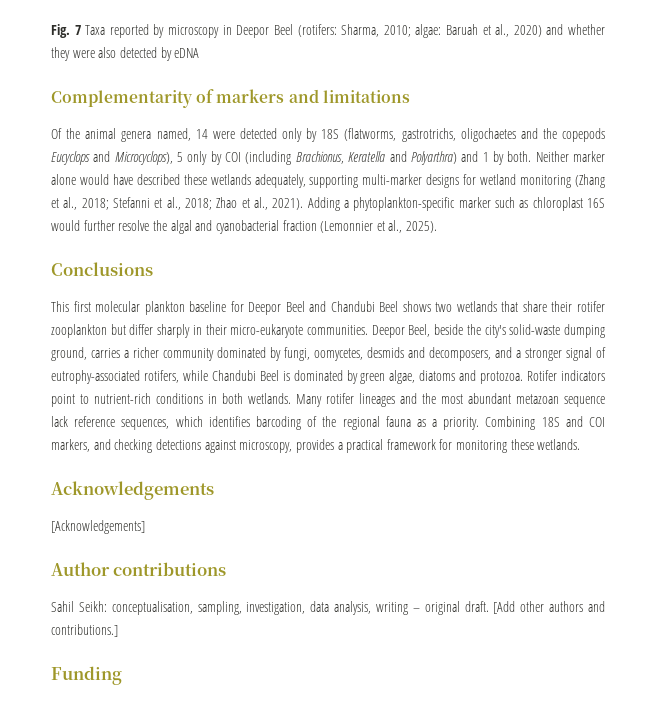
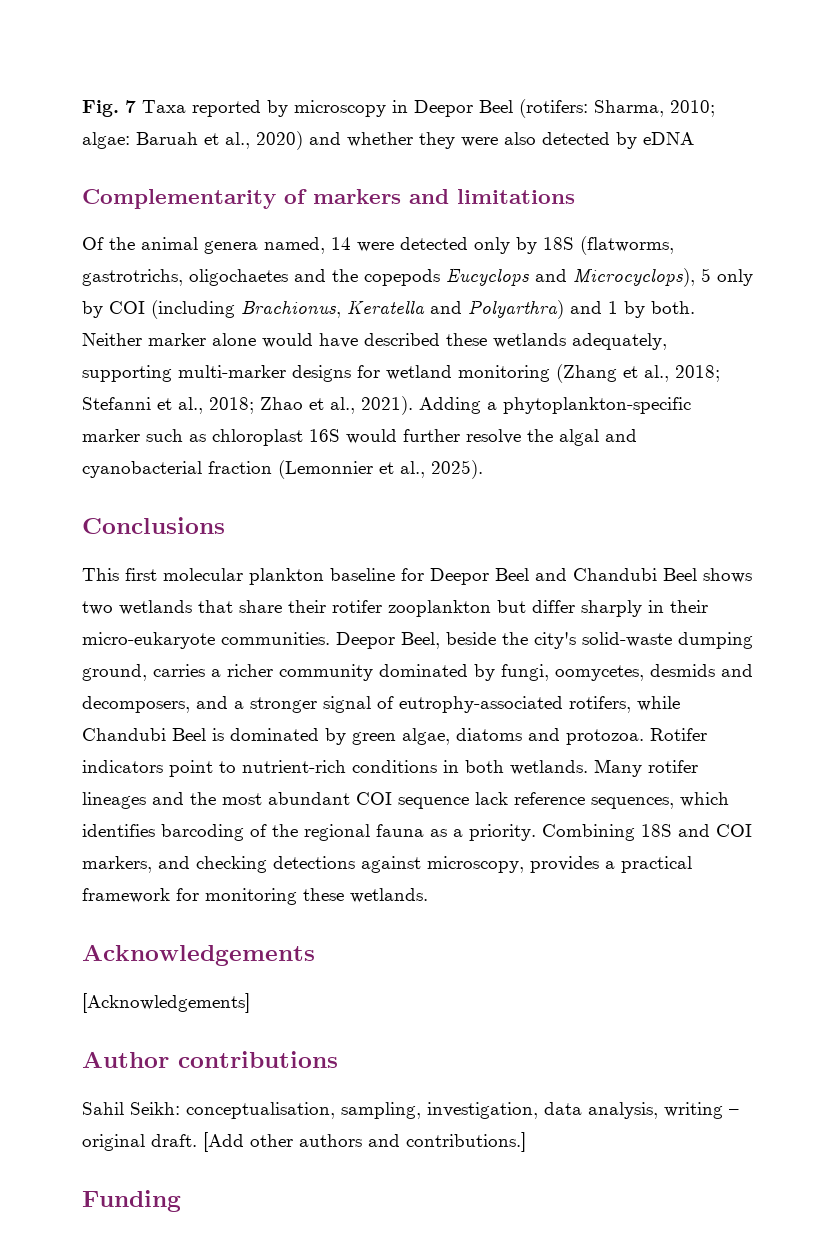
[516,394,559,404] metazoan -> [356,792,392,805] COI

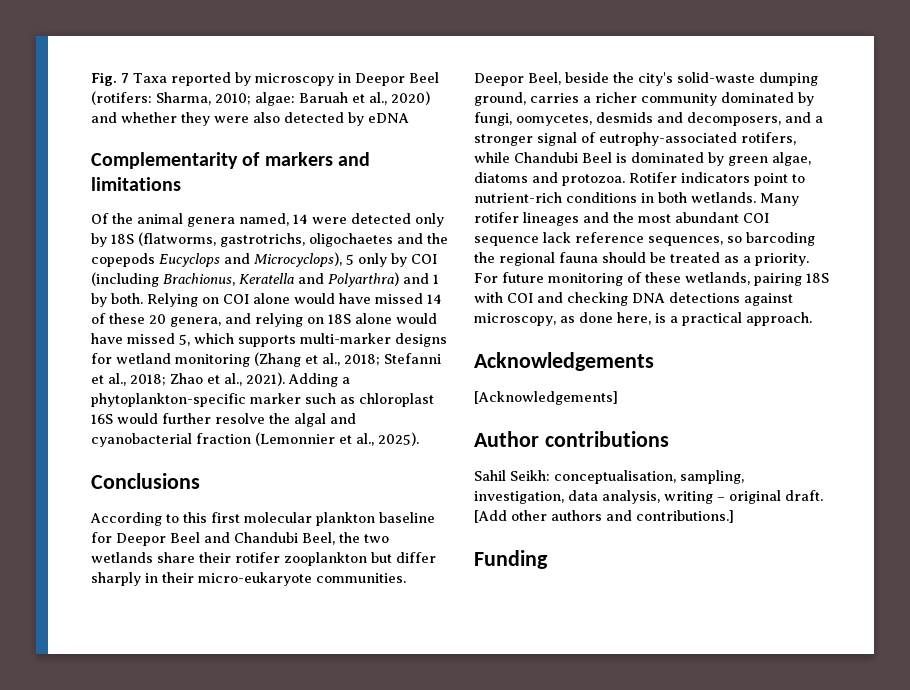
[82,333,667,350] [82,365,172,382] Neither marker alone would have described these wetlands adequately, supporting -> [147,293,442,307] [91,313,437,327] [91,333,296,347] Relying on COI alone would have missed 14 of these 20 genera, and relying on 18S alone would have missed 5, which supports
[82,568,119,581] This -> [90,512,207,526] According to this
[663,568,752,583] Beel shows -> [302,532,360,545] Beel, the
[198,600,233,613] that -> (153, 557) none
[680,792,729,807] [82,824,752,841] [82,856,152,873] which identifies barcoding of the regional fauna as a priority. Combining 18S and COI markers, -> [727,232,815,246] [474,252,809,266] [474,272,829,286] [474,292,533,303] so barcoding the regional fauna should be treated as a priority. For future monitoring of these wetlands, pairing 18S with COI
(267, 864) none -> [632,293,665,303] DNA
[530,856,692,873] [82,888,428,905] provides a practical framework for monitoring these wetlands. -> [560,312,812,326] as done here, is a practical approach.

